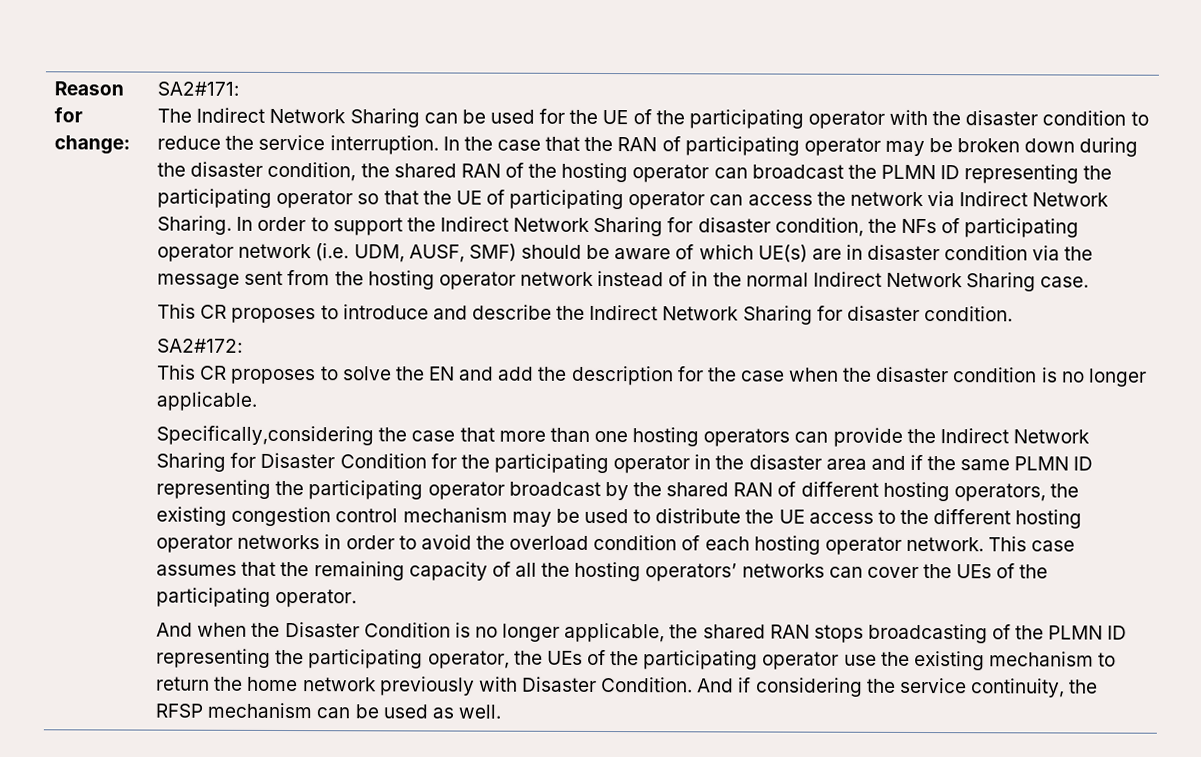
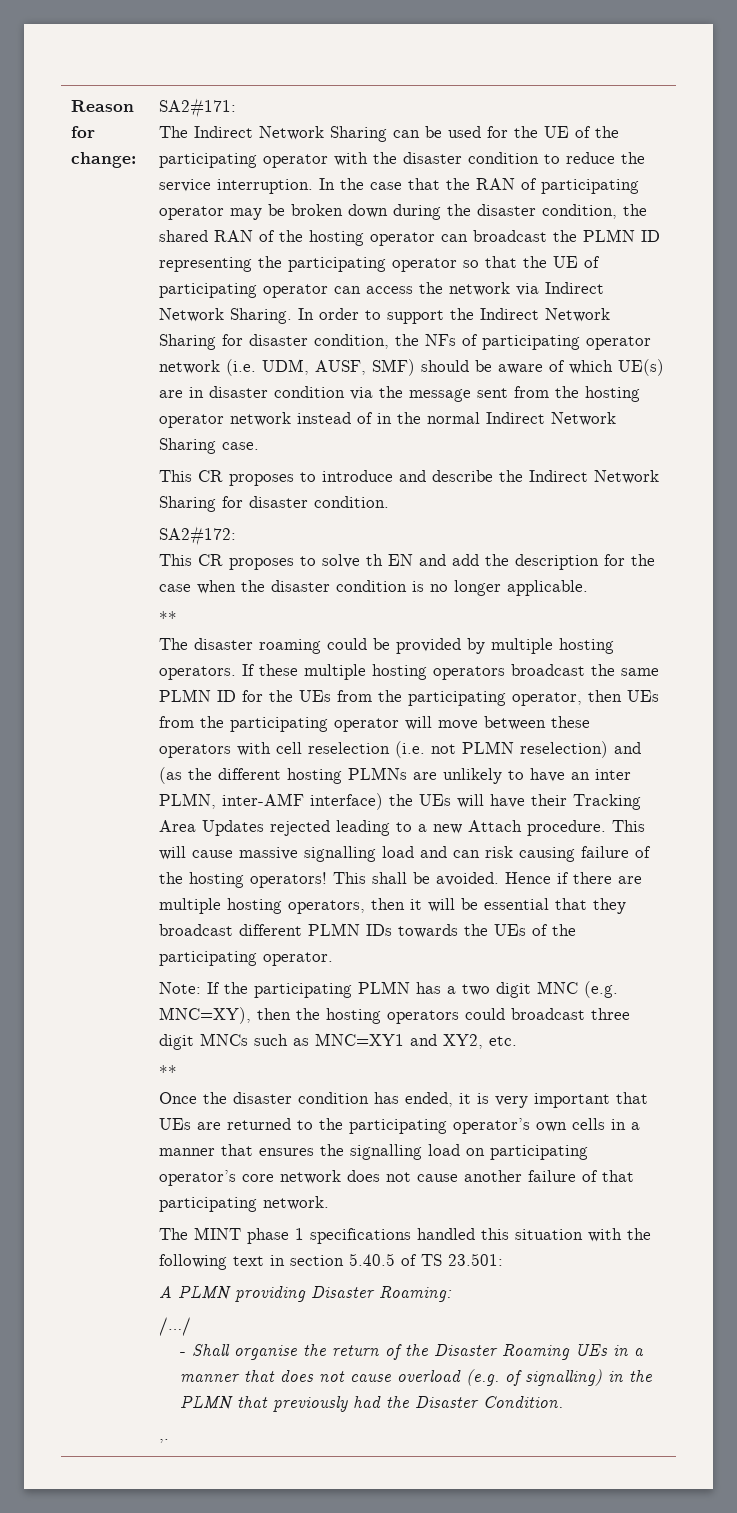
[394,366,425,381] the -> [365,554,383,566] th
[156,425,1090,447] [156,452,1094,474] [156,479,1079,502] [156,506,1083,529] [156,534,1076,555] [156,561,919,582] Specifically,considering the case that more than one hosting operators can provide the Indirect Network Sharing for Disaster Condition for the participating operator in the disaster area and if the same PLMN ID representing the participating operator broadcast by the shared RAN of different hosting operators, the existing congestion control mechanism may be used to distribute the UE access to the different hosting operator networks in order to avoid the overload condition of each hosting operator network. This case assumes that the remaining capacity of all the hosting operators’ networks can cover -> [158,611,177,624] [158,638,614,654] [158,664,659,680] [158,689,659,706] [158,716,590,732] [158,741,641,758] [158,767,631,784] [158,793,641,810] [158,820,645,836] [158,846,651,862] [158,872,642,888] [158,898,626,914] [158,923,458,938] ** // The disaster roaming could be provided by multiple hosting operators. If these multiple hosting operators broadcast the same PLMN ID for the UEs from the participating operator, then UEs from the participating operator will move between these operators with cell reselection (i.e. not PLMN reselection) and (as the different hosting PLMNs are unlikely to have an inter PLMN, inter-AMF interface) the UEs will have their Tracking Area Updates rejected leading to a new Attach procedure. This will cause massive signalling load and can risk causing failure of the hosting operators! This shall be avoided. Hence if there are multiple hosting operators, then it will be essential that they broadcast different PLMN IDs towards
[156,622,1128,644] [156,648,1117,671] [156,676,1099,698] [155,702,502,719] And when the Disaster Condition is no longer applicable, the shared RAN stops broadcasting of the PLMN ID representing the participating operator, the UEs of the participating operator use the existing mechanism to return the home network previously with Disaster Condition. And if considering the service continuity, the RFSP mechanism can be used as well. -> [158,981,618,998] [158,1007,630,1024] [158,1033,517,1050] [158,1065,177,1078] [158,1092,648,1108] [158,1118,640,1134] [158,1144,588,1160] [158,1170,634,1186] [158,1196,329,1212] [158,1227,651,1244] [158,1253,503,1270] [158,1286,452,1302] [158,1317,191,1336] [180,1344,645,1360] [180,1369,653,1386] [180,1396,564,1412] [158,1439,169,1443] Note: If the participating PLMN has a two digit MNC (e.g. MNC=XY), then the hosting operators could broadcast three digit MNCs such as MNC=XY1 and XY2, etc. // ** // Once the disaster condition has ended, it is very important that UEs are returned to the participating operator’s own cells in a manner that ensures the signalling load on participating operator’s core network does not cause another failure of that participating network. // The MINT phase 1 specifications handled this situation with the following text in section 5.40.5 of TS 23.501: // A PLMN providing Disaster Roaming: // /…/ // - Shall organise the return of the Disaster Roaming UEs in a manner that does not cause overload (e.g. of signalling) in the PLMN that previously had the Disaster Condition. // ,.

